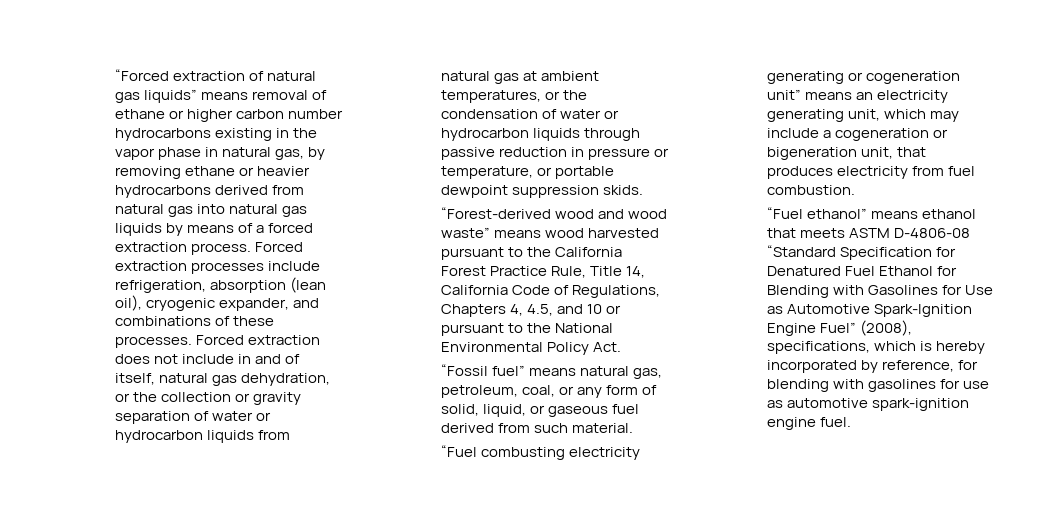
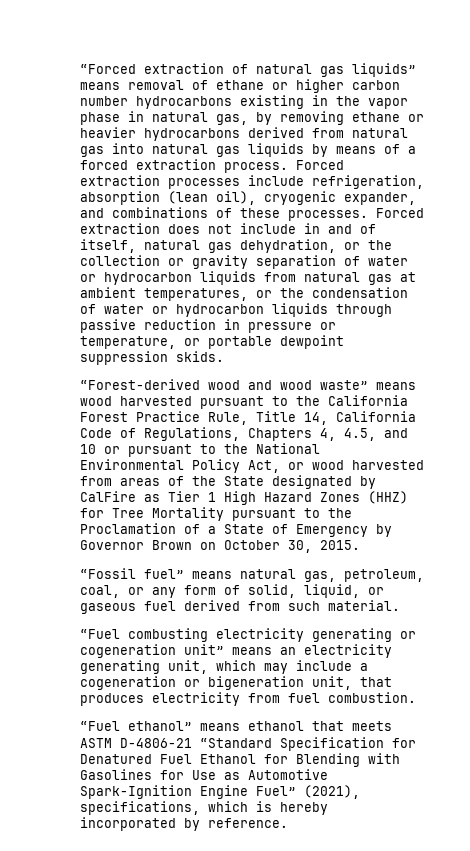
[592,342,621,352] Act. -> [248,460,425,473] [80,475,377,489] [80,491,409,505] [80,507,353,521] [80,523,393,537] [80,540,361,553] Act, or wood harvested from areas of the State designated by CalFire as Tier 1 High Hazard Zones (HHZ) for Tree Mortality pursuant to the Proclamation of a State of Emergency by Governor Brown on October 30, 2015.
[894,228,971,238] D-4806-08 -> [120,738,193,748] D-4806-21
[859,320,912,336] (2008), -> [304,785,361,799] (2021),
[881,360,979,372] [766,379,990,392] [766,398,969,411] [766,417,851,430] reference, for blending with gasolines for use as automotive spark-ignition engine fuel. -> [208,818,289,828] reference.

